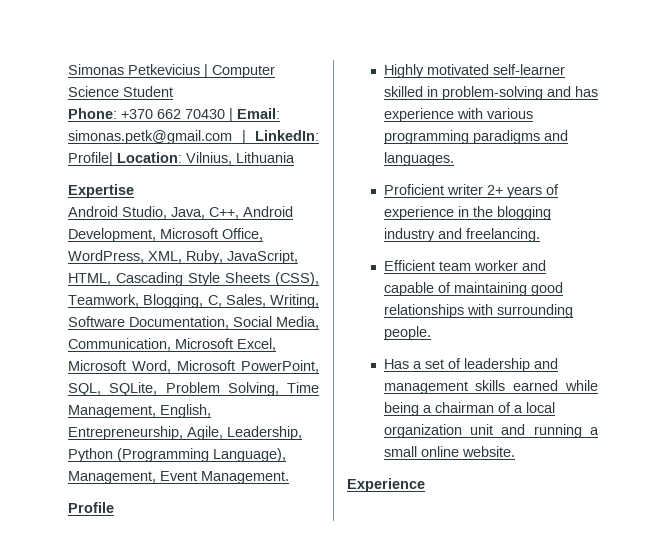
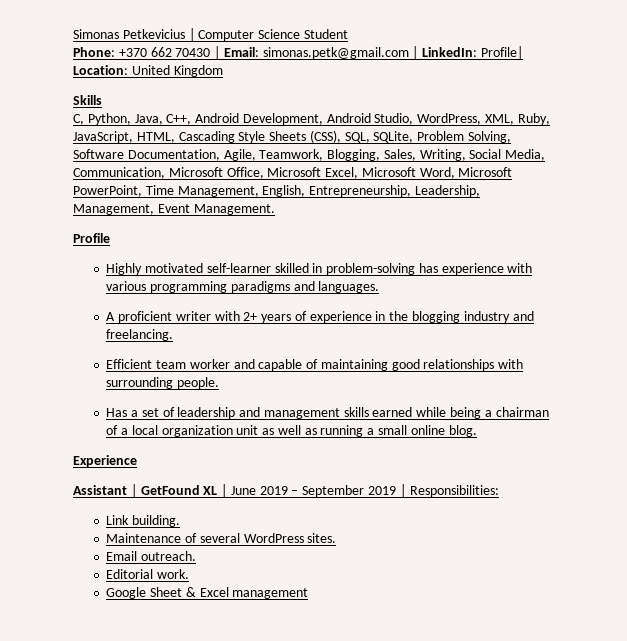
[186,152,295,165] [68,184,134,198] [68,206,167,219] Vilnius, Lithuania // Expertise // Android Studio, -> [131,65,223,77] [73,95,102,105] [73,113,131,125] United Kingdom // Skills // C, Python,
[160,228,263,241] Microsoft Office, -> [326,113,414,125] Android Studio,
(319, 279) none -> [344,131,512,143] [73,149,256,161] SQL, SQLite, Problem Solving, Software Documentation, Agile,
[207,295,222,307] C, -> (381, 155) none
[68,316,229,329] Software Documentation, -> (466, 155) none
(233, 343) none -> [226,167,322,179] Office, Microsoft
[68,382,319,396] [68,404,211,418] [68,426,302,440] [68,448,286,462] SQL, SQLite, Problem Solving, Time Management, English, Entrepreneurship, Agile, Leadership, Python (Programming Language), -> [145,185,480,197] Time Management, English, Entrepreneurship, Leadership,
[546,86,571,97] and -> (416, 269) none
[383,184,483,195] Proficient writer -> [106,311,240,323] A proficient writer with
[501,424,526,435] and -> [262,425,317,435] as well as
[461,446,515,457] website. -> [448,425,477,437] blog.
(425, 485) none -> [73,484,499,497] [106,515,180,527] [106,533,337,543] [106,551,196,561] [106,569,189,579] [106,587,309,599] // Assistant | GetFound XL | June 2019 – September 2019 | Responsibilities: // Link building. // Maintenance of several WordPress sites. // Email outreach. // Editorial work. // Google Sheet & Excel management

